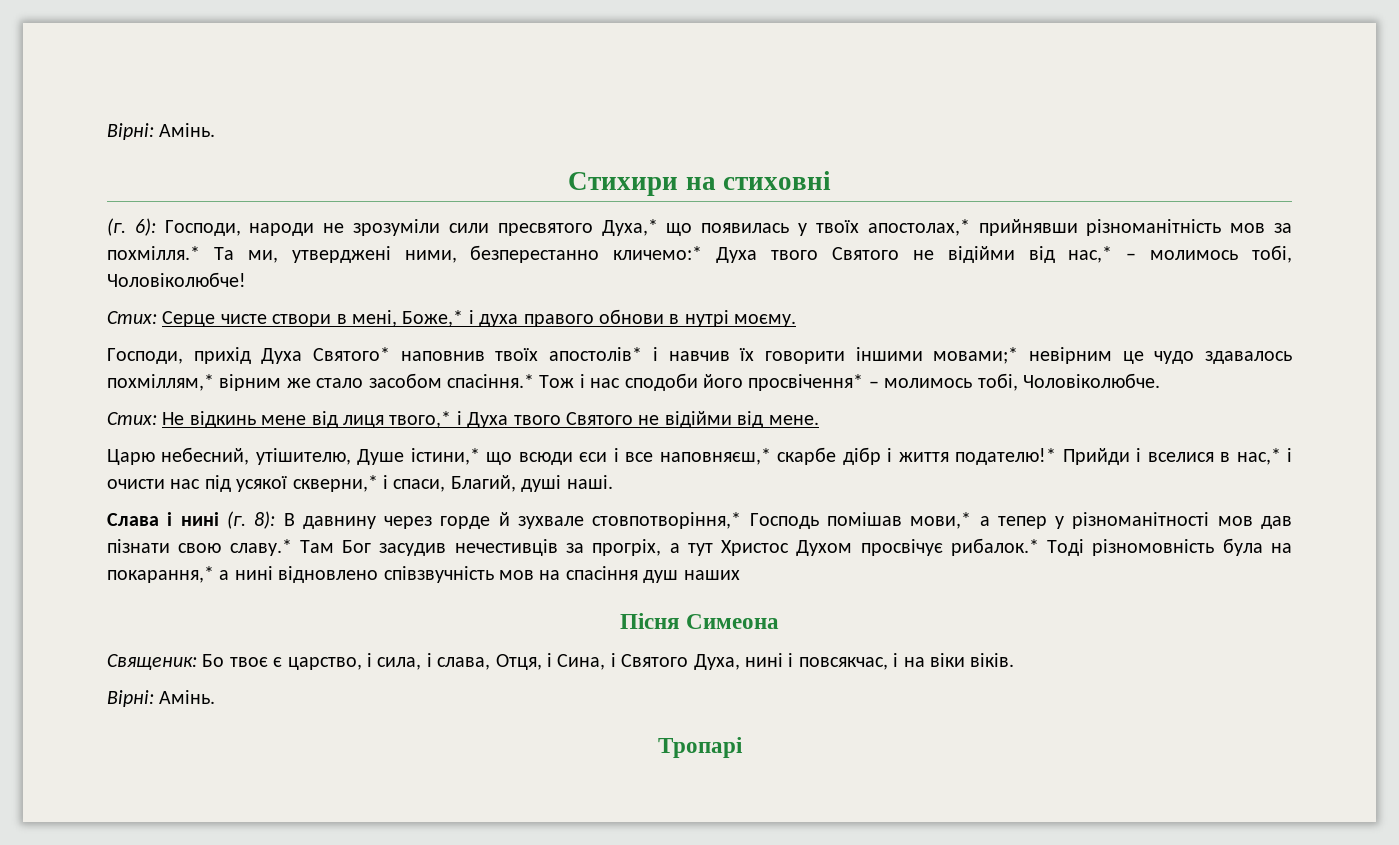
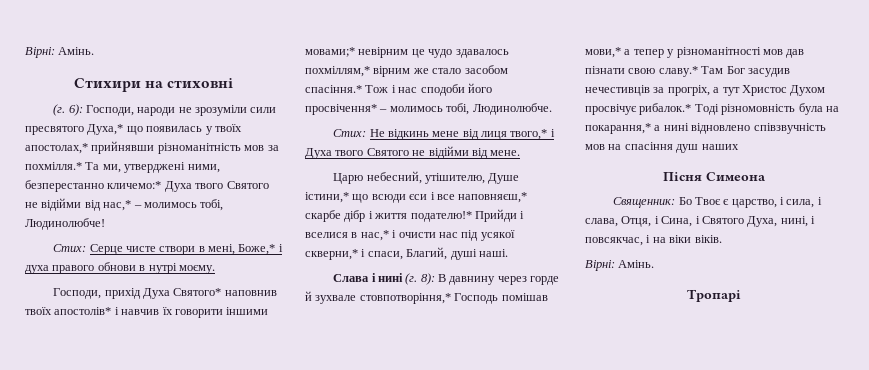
[107,272,246,287] Чоловіколюбче! -> [25,218,105,230] Людинолюбче!
[1022,373,1160,388] Чоловіколюбче. -> [472,103,552,115] Людинолюбче.
[107,654,268,670] Священик: Бо твоє -> [613,197,721,208] Священник: Бо Твоє
[744,653,783,667] нині -> [780,216,808,227] нині,

